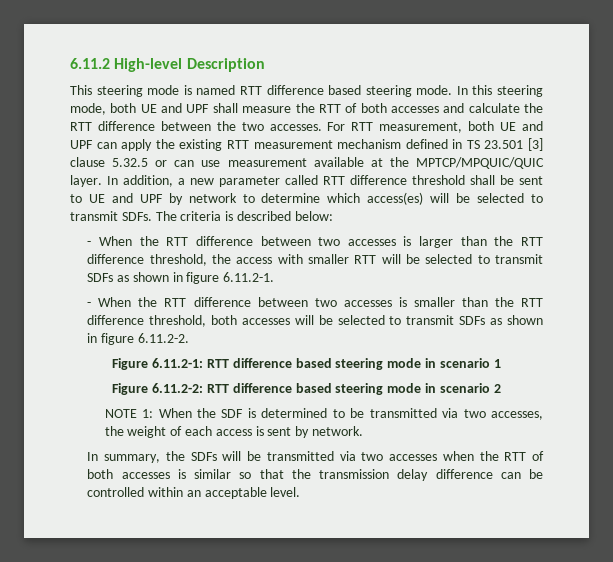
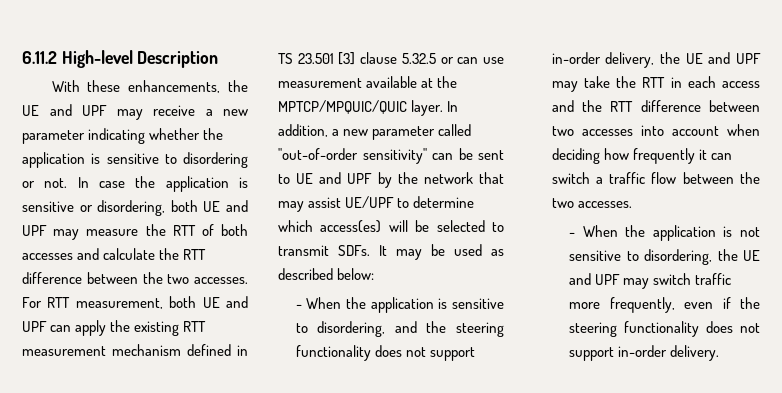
[70,85,543,97] [70,103,238,115] This steering mode is named RTT difference based steering mode. In this steering mode, both UE and UPF shall -> [51,80,248,93] [22,104,248,120] [22,128,224,144] [22,152,248,168] [22,176,248,192] [22,200,248,216] [22,225,80,240] With these enhancements, the UE and UPF may receive a new parameter indicating whether the application is sensitive to disordering or not. In case the application is sensitive or disordering, both UE and UPF may
[323,175,495,185] RTT difference threshold shall -> [278,148,453,164] "out-of-order sensitivity" can
[188,193,237,203] network -> [397,172,504,184] [278,196,395,212] the network that may assist UE/UPF
[155,211,234,221] The criteria is -> [378,244,504,260] It may be used as
[166,236,543,248] [87,254,543,266] [87,272,275,284] [87,297,544,307] [87,315,543,327] [87,333,189,345] [112,358,501,370] [112,383,501,395] [104,408,544,420] [104,426,363,438] [87,451,544,463] [87,469,543,481] [87,487,301,499] RTT difference between two accesses is larger than the RTT difference threshold, the access with smaller RTT will be selected to transmit SDFs as shown in figure 6.11.2-1. // - When the RTT difference between two accesses is smaller than the RTT difference threshold, both accesses will be selected to transmit SDFs as shown in figure 6.11.2-2. // Figure 6.11.2-1: RTT difference based steering mode in scenario 1 // Figure 6.11.2-2: RTT difference based steering mode in scenario 2 // NOTE 1: When the SDF is determined to be transmitted via two accesses, the weight of each access is sent by network. // In summary, the SDFs will be transmitted via two accesses when the RTT of both accesses is similar so that the transmission delay difference can be controlled within an acceptable level. -> [370,297,504,313] [295,321,504,337] [295,345,475,361] [551,52,761,68] [551,76,760,92] [551,100,760,112] [551,124,760,136] [551,148,732,164] [551,172,760,184] [551,198,632,208] [569,225,760,241] [569,249,760,265] [569,273,732,289] [569,297,760,313] [569,321,760,337] [569,345,720,361] application is sensitive to disordering, and the steering functionality does not support in-order delivery, the UE and UPF may take the RTT in each access and the RTT difference between two accesses into account when deciding how frequently it can switch a traffic flow between the two accesses. // - When the application is not sensitive to disordering, the UE and UPF may switch traffic more frequently, even if the steering functionality does not support in-order delivery.

